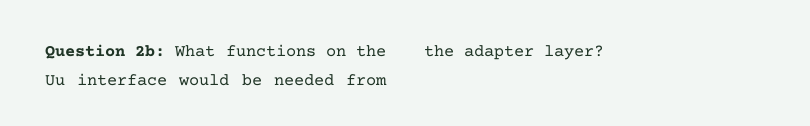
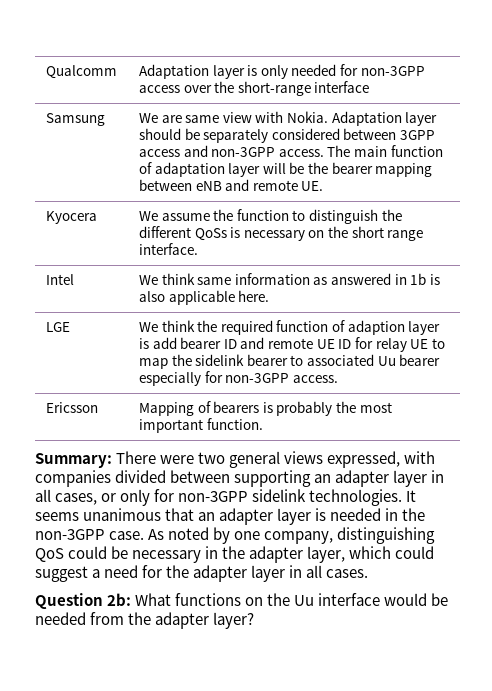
(45, 51) none -> [45,65,117,79] [138,64,425,79] [138,81,370,96] [45,113,105,126] [138,111,438,126] [138,128,436,143] [138,145,443,157] [138,162,433,177] [138,179,324,191] [45,211,97,224] [138,209,402,224] [138,226,424,241] [138,243,198,255] [45,274,74,285] [138,273,441,285] [138,290,270,305] [45,322,70,332] [138,320,441,335] [138,337,445,352] [138,354,441,369] [138,371,338,386] [45,402,98,413] [138,401,392,416] [138,418,263,433] [35,451,436,468] [35,470,445,487] [35,489,417,506] [35,508,426,525] [35,527,436,544] [35,546,435,563] [35,565,369,582] Qualcomm | Adaptation layer is only needed for non-3GPP access over the short-range interface // Samsung | We are same view with Nokia. Adaptation layer should be separately considered between 3GPP access and non-3GPP access. The main function of adaptation layer will be the bearer mapping between eNB and remote UE. // Kyocera | We assume the function to distinguish the different QoSs is necessary on the short range interface. // Intel | We think same information as answered in 1b is also applicable here. // LGE | We think the required function of adaption layer is add bearer ID and remote UE ID for relay UE to map the sidelink bearer to associated Uu bearer especially for non-3GPP access. // Ericsson | Mapping of bearers is probably the most important function. // Summary: There were two general views expressed, with companies divided between supporting an adapter layer in all cases, or only for non-3GPP sidelink technologies. It seems unanimous that an adapter layer is needed in the non-3GPP case. As noted by one company, distinguishing QoS could be necessary in the adapter layer, which could suggest a need for the adapter layer in all cases. //

